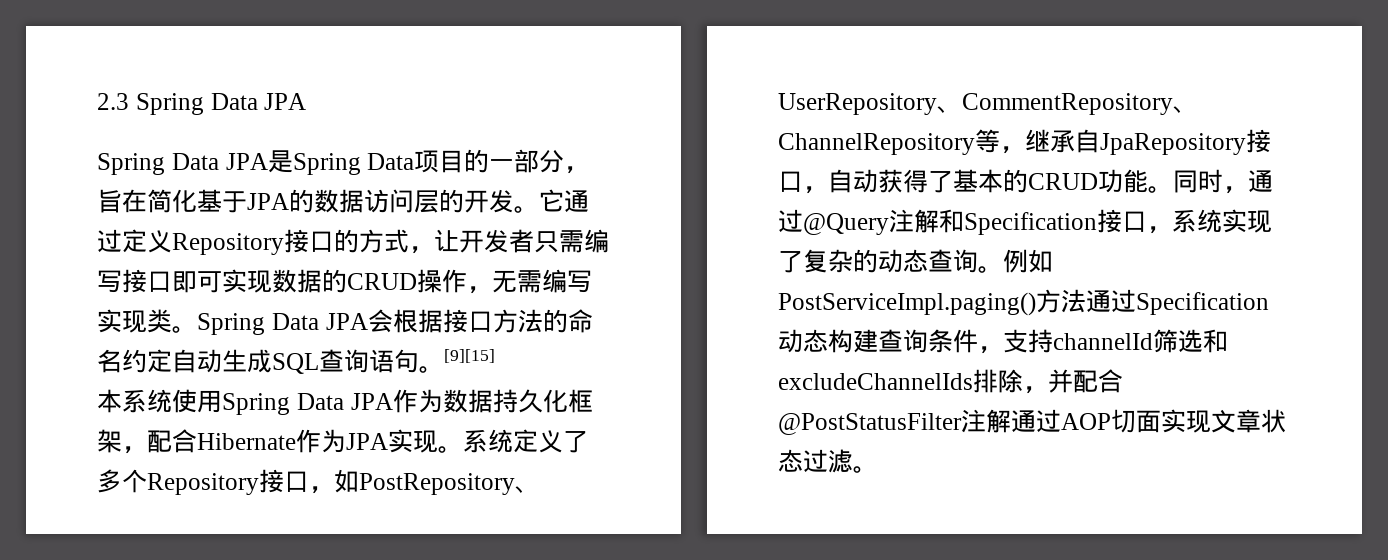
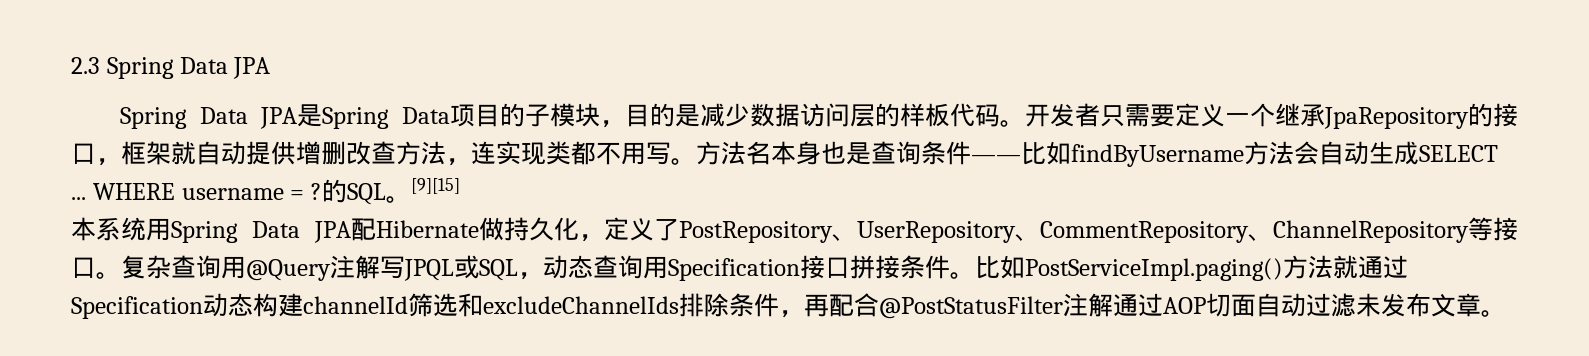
[489,149,590,174] [97,189,589,213] [97,229,609,255] [97,269,592,294] [97,309,593,335] [97,349,419,374] 一部分，旨在简化基于JPA的数据访问层的开发。它通过定义Repository接口的方式，让开发者只需编写接口即可实现数据的CRUD操作，无需编写实现类。Spring Data JPA会根据接口方法的命名约定自动生成SQL查询语句 -> [525,103,1518,129] [71,141,1498,167] [71,179,386,205] 子模块，目的是减少数据访问层的样板代码。开发者只需要定义一个继承JpaRepository的接口，框架就自动提供增删改查方法，连实现类都不用写。方法名本身也是查询条件——比如findByUsername方法会自动生成SELECT ... WHERE username = ?的SQL
[172,389,197,413] 使 -> (146, 229) none
[392,389,593,413] [97,429,588,454] [97,469,359,495] 作为数据持久化框架，配合Hibernate作为JPA实现。系统定义了多个Repository接口，如 -> [351,217,679,242] 配Hibernate做持久化，定义了
[1000,129,1271,155] [778,169,1273,194] [778,209,1272,235] [778,249,1028,273] ，继承自JpaRepository接口，自动获得了基本的CRUD功能。同时，通过@Query注解和Specification接口，系统实现了复杂的动态查询。例 -> [1493,217,1518,241] [71,255,1000,281] 接口。复杂查询用@Query注解写JPQL或SQL，动态查询用Specification接口拼接条件。比
(1086, 301) none -> [1333,255,1358,279] 就
[878,329,1053,354] 查询条件，支持 -> (303, 305) none
[1023,369,1073,394] ，并 -> [729,293,829,318] 条件，再
[1161,409,1286,433] [778,449,853,473] 实现文章状态过滤 -> [1256,293,1481,317] 自动过滤未发布文章

